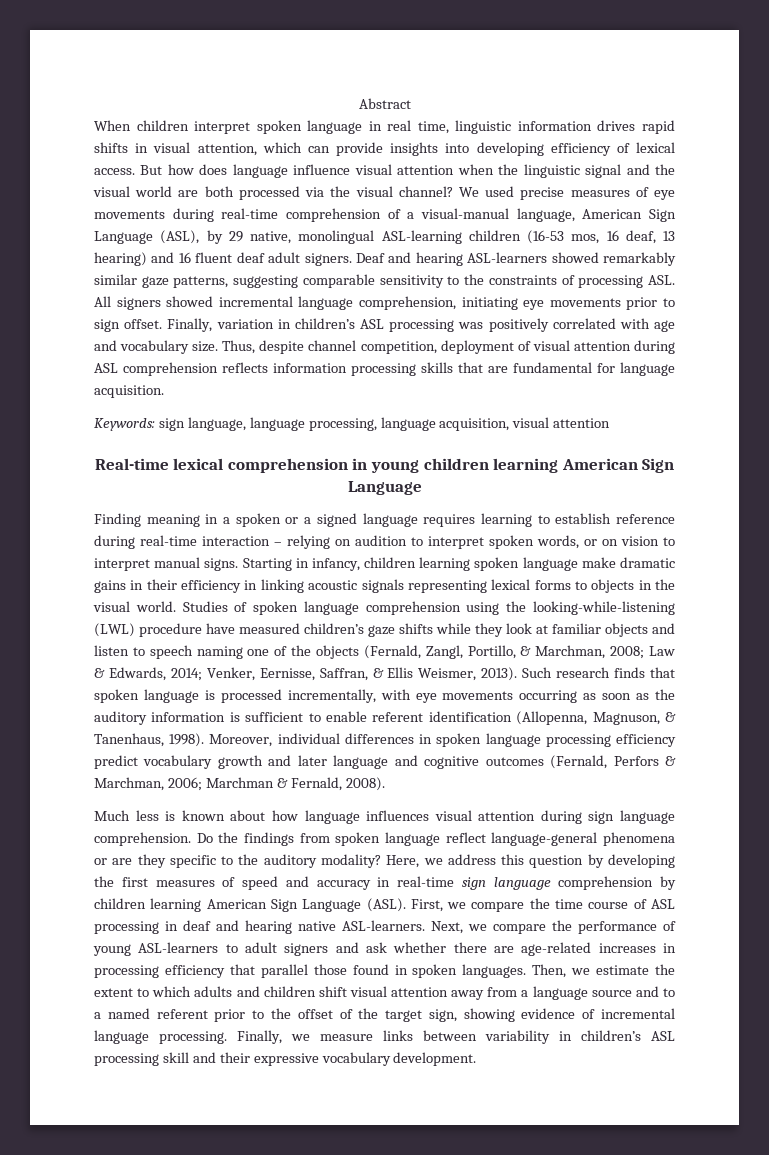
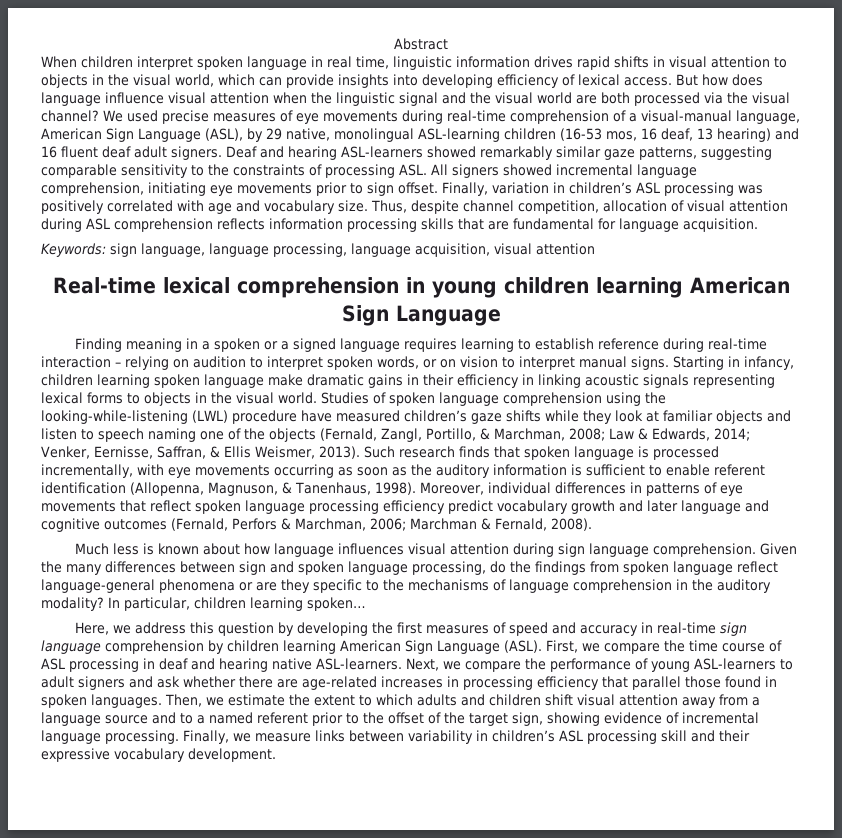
[197,143,257,156] attention, -> [711,56,787,68] [41,74,214,88] attention to objects in the visual world,
[440,340,514,354] deployment -> [603,200,667,212] allocation
(433, 739) none -> [645,482,743,496] [41,500,191,512] patterns of eye movements that reflect
[196,833,213,843] Do -> [759,543,797,555] [41,561,506,575] Given the many differences between sign and spoken language processing, do
[263,854,381,868] auditory modality? -> [408,579,771,593] [41,597,366,611] mechanisms of language comprehension in the auditory modality? In particular, children learning spoken… //

